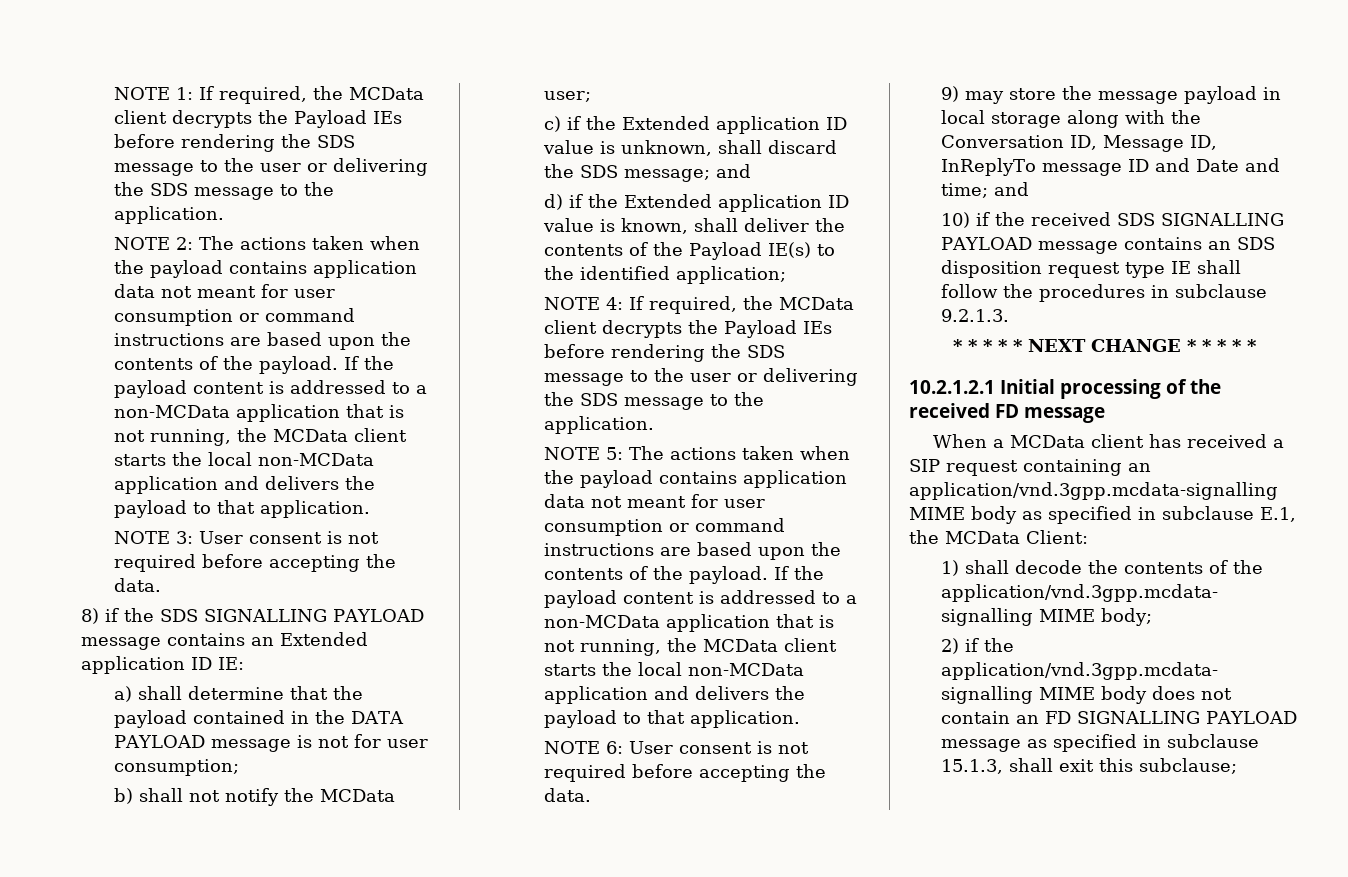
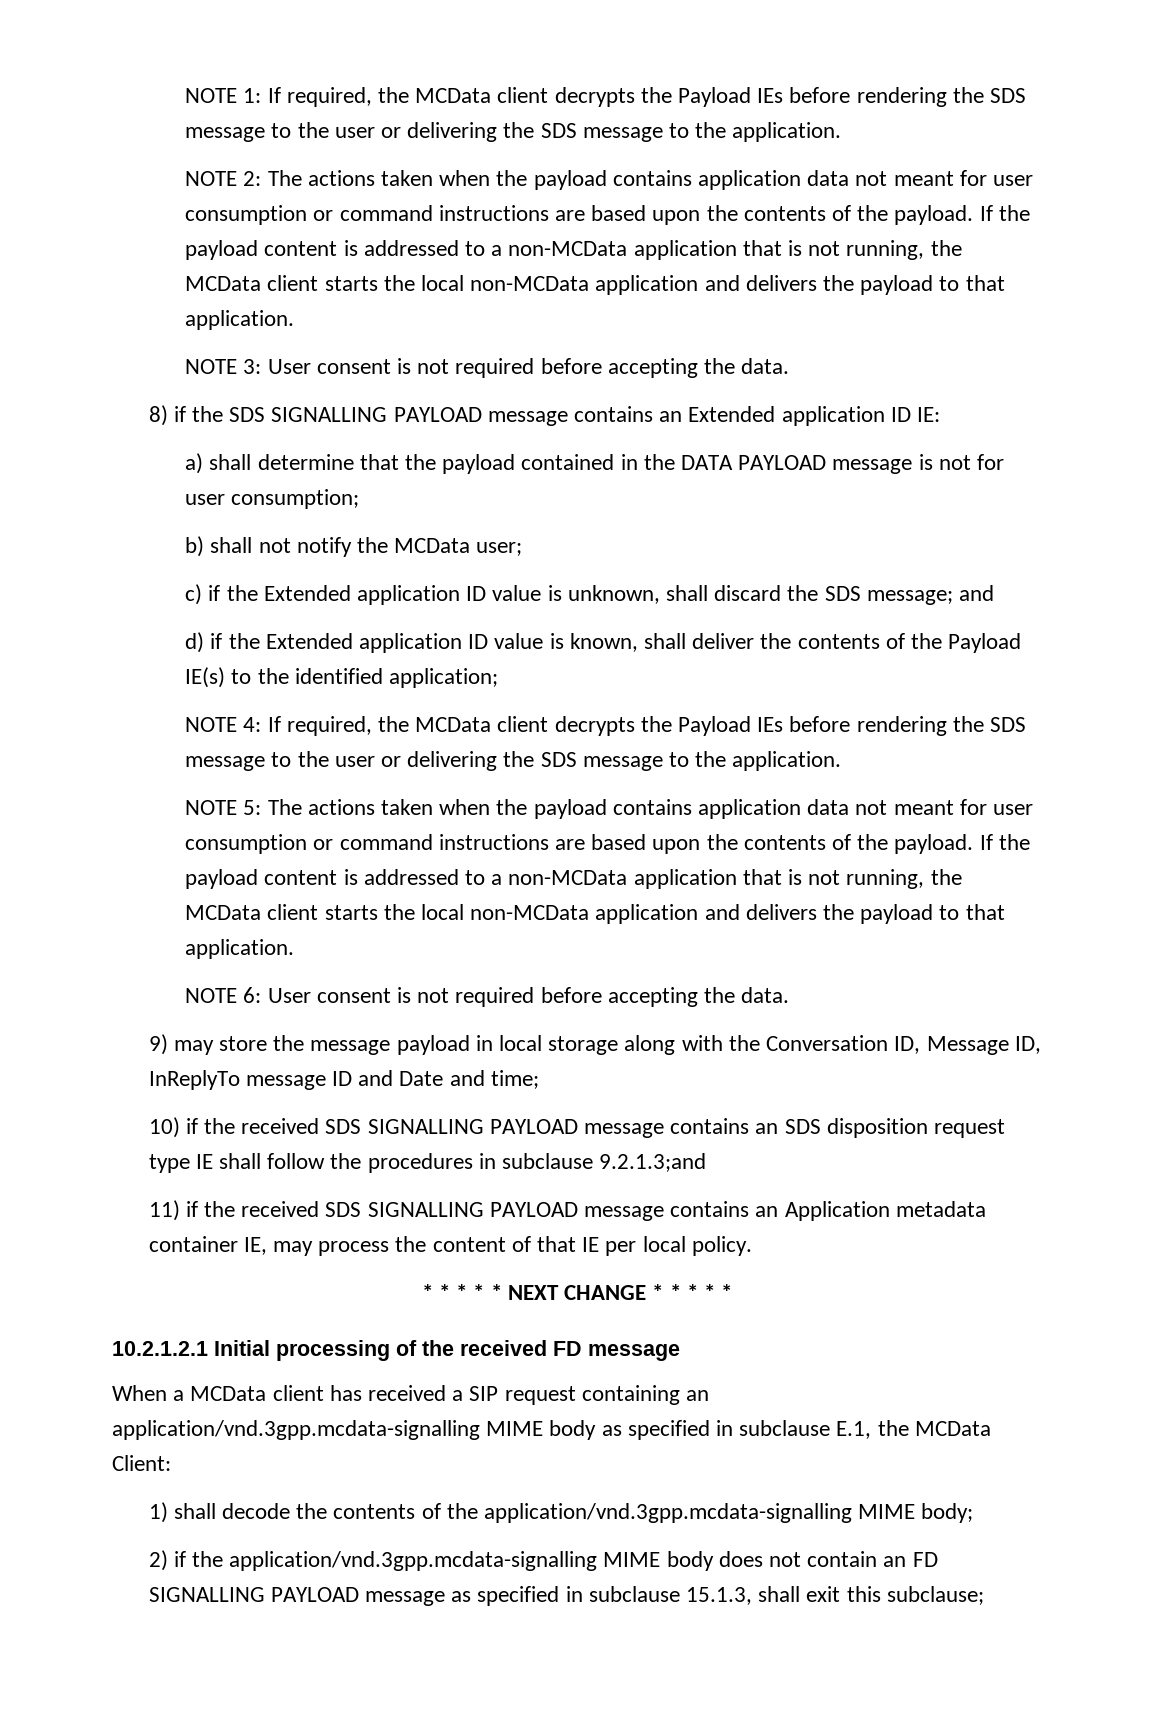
[994,182,1030,196] and -> (539, 1079) none
[941,309,1010,322] 9.2.1.3. -> [599,1153,707,1172] [148,1200,986,1221] [148,1236,752,1256] 9.2.1.3;and // 11) if the received SDS SIGNALLING PAYLOAD message contains an Application metadata container IE, may process the content of that IE per local policy.

